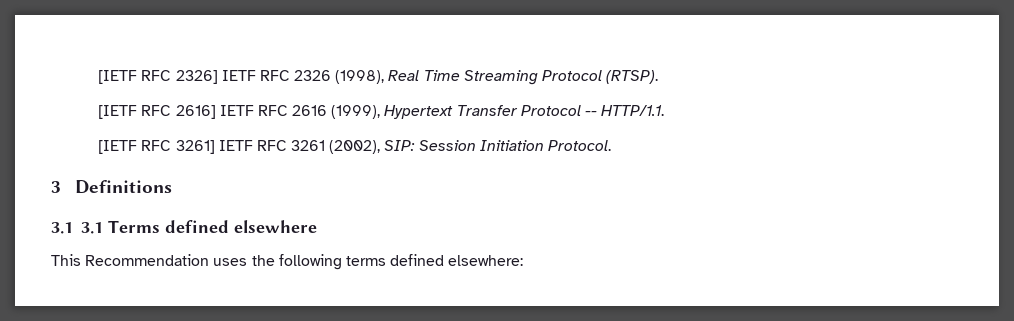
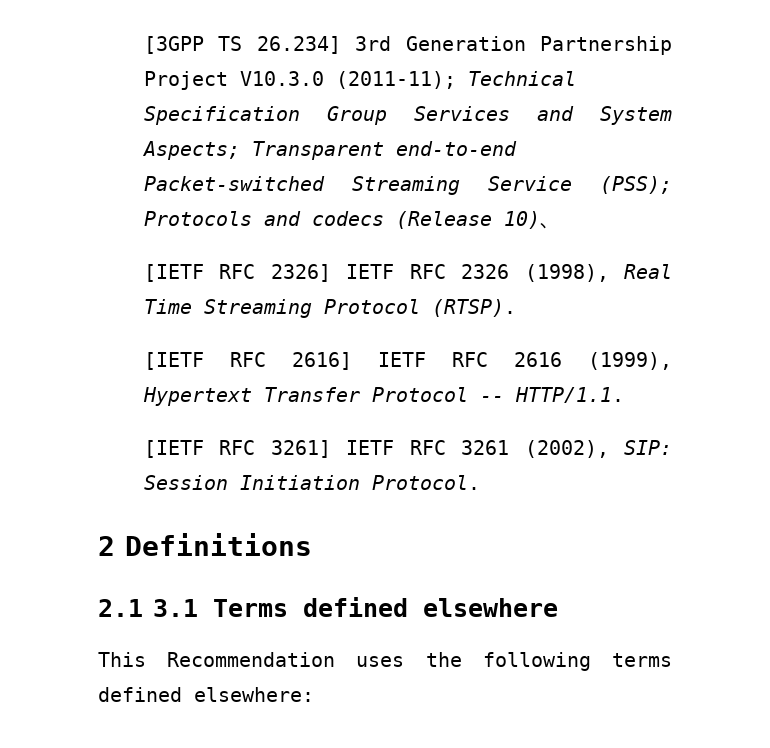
(98, 77) none -> [143,36,672,55] [143,71,576,90] [143,106,672,125] [141,141,517,160] [143,176,672,195] [143,211,560,229] [3GPP TS 26.234] 3rd Generation Partnership Project V10.3.0 (2011-11); Technical Specification Group Services and System Aspects; Transparent end-to-end Packet-switched Streaming Service (PSS); Protocols and codecs (Release 10)、 //
[51,181,61,193] 3 -> [98,536,115,556] 2
[51,222,73,234] 3.1 -> [98,599,143,617] 2.1

